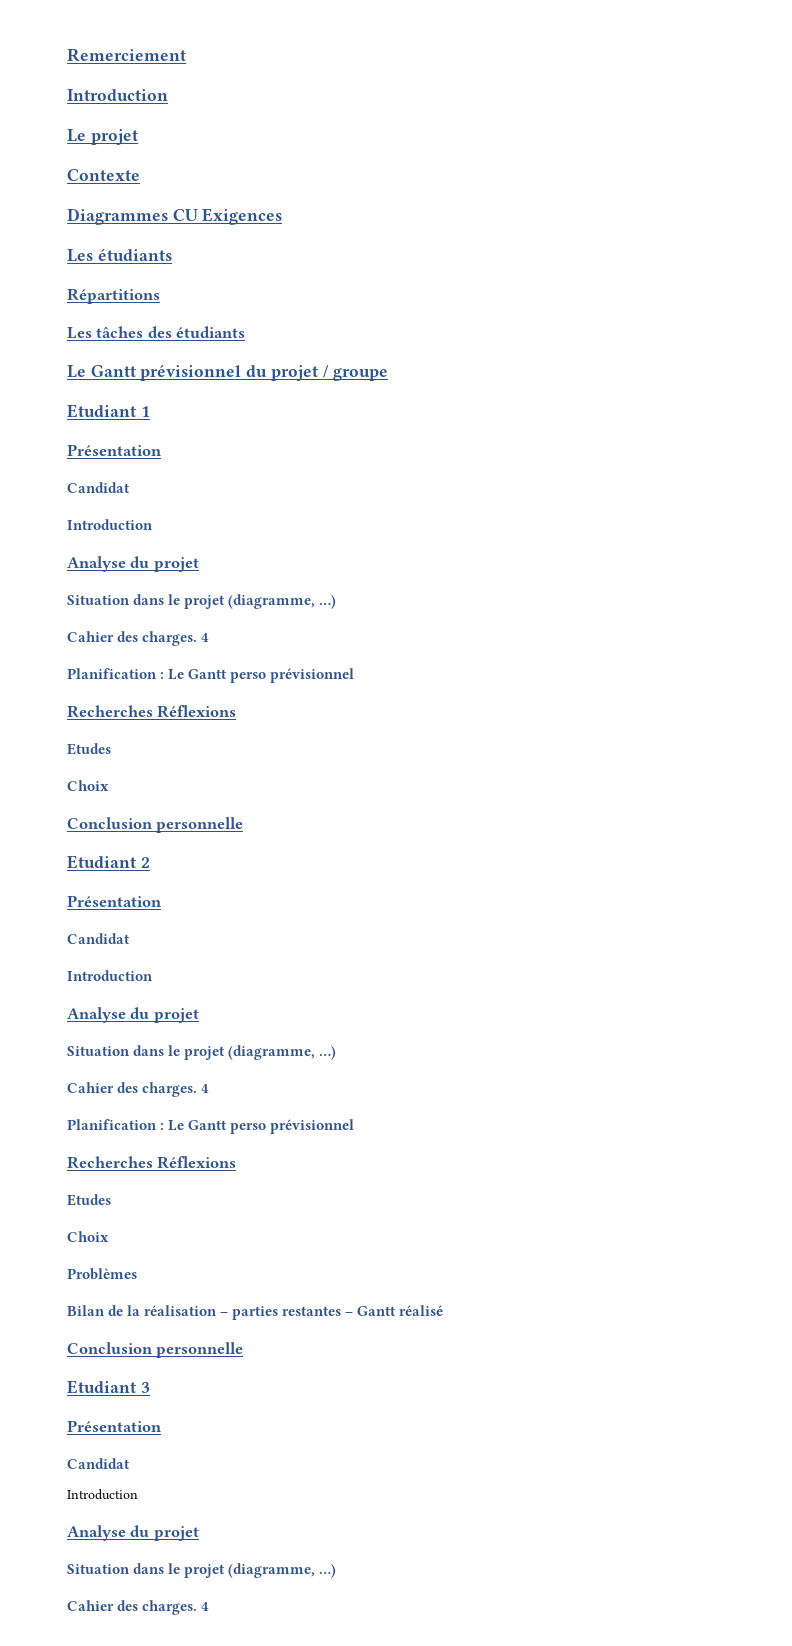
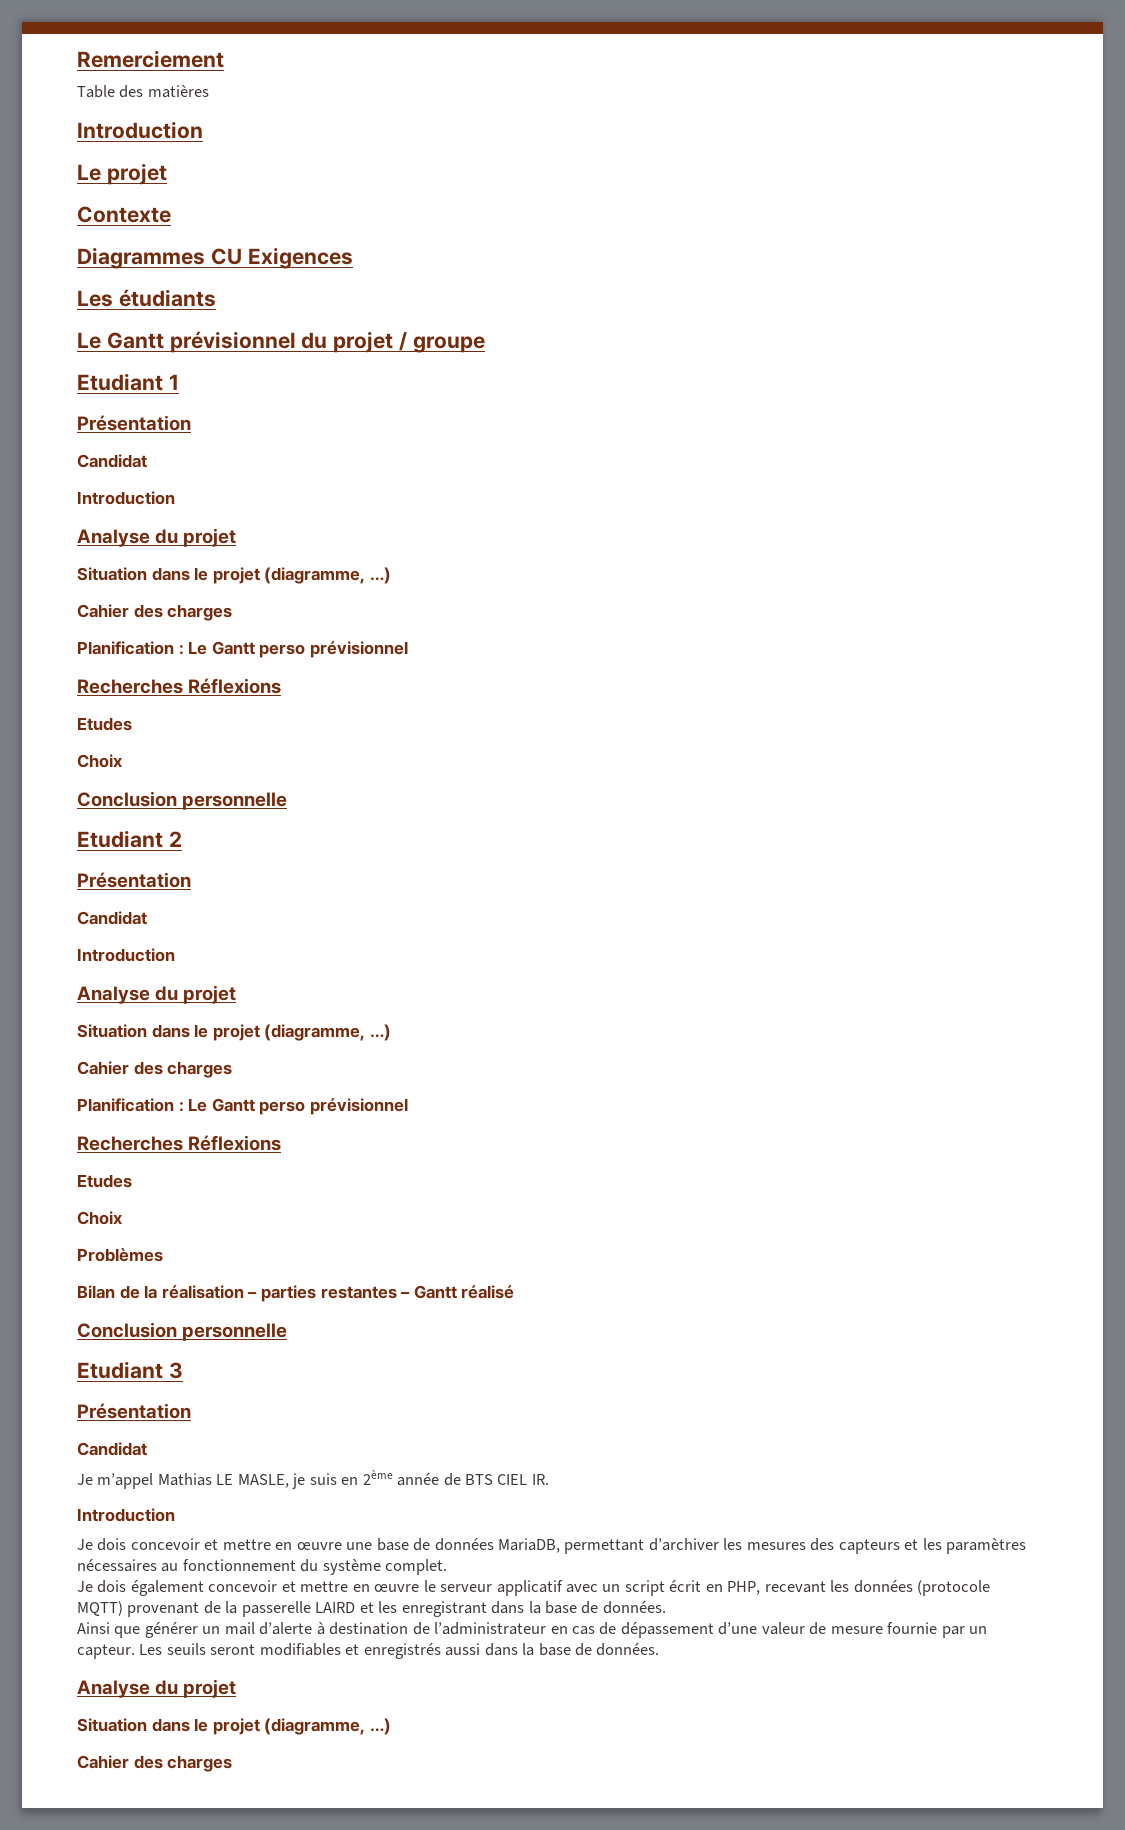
(186, 55) none -> [77,85,209,98] // Table des matières
[67,288,160,304] [67,326,246,339] // Répartitions // Les tâches des étudiants -> (216, 298) none
[142,631,210,646] charges. 4 -> [167,604,233,621] charges
[142,1082,210,1097] charges. 4 -> [167,1061,233,1078] charges
[67,1489,138,1500] Introduction -> [77,1470,549,1489] [77,1508,175,1522] [77,1538,1027,1554] [77,1559,448,1575] [77,1580,991,1596] [77,1601,666,1617] [77,1622,988,1638] [77,1643,660,1659] Je m’appel Mathias LE MASLE, je suis en 2ème année de BTS CIEL IR. // Introduction // Je dois concevoir et mettre en œuvre une base de données MariaDB, permettant d’archiver les mesures des capteurs et les paramètres nécessaires au fonctionnement du système complet. // Je dois également concevoir et mettre en œuvre le serveur applicatif avec un script écrit en PHP, recevant les données (protocole MQTT) provenant de la passerelle LAIRD et les enregistrant dans la base de données. // Ainsi que générer un mail d’alerte à destination de l’administrateur en cas de dépassement d’une valeur de mesure fournie par un capteur. Les seuils seront modifiables et enregistrés aussi dans la base de données.
[142,1600,210,1615] charges. 4 -> [167,1755,233,1772] charges

